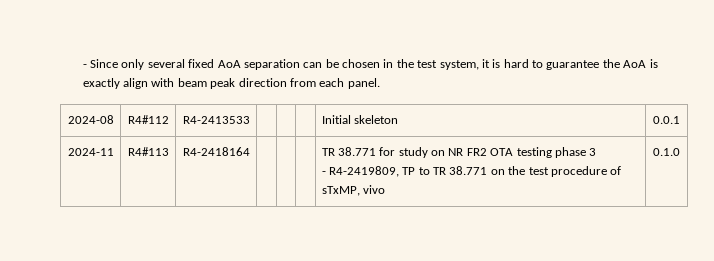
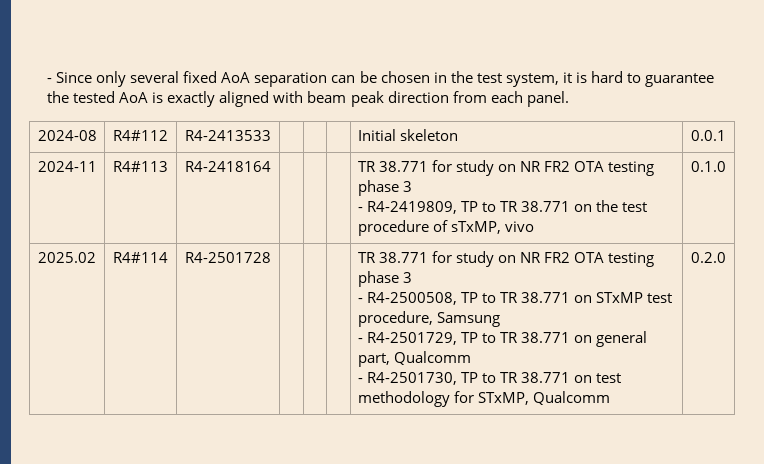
(620, 63) none -> [73,91,116,103] tested
[123,78,149,89] align -> [219,91,270,107] aligned
(680, 152) none -> [38,252,96,263] [113,252,168,263] [184,252,271,263] [357,251,655,267] [357,271,413,287] [357,292,673,305] [357,311,501,327] [357,331,648,347] [357,351,472,367] [357,372,622,385] [357,391,611,407] [691,252,726,263] // 2025.02 | R4#114 | R4-2501728 | | | | TR 38.771 for study on NR FR2 OTA testing phase 3 // - R4-2500508, TP to TR 38.771 on STxMP test procedure, Samsung // - R4-2501729, TP to TR 38.771 on general part, Qualcomm // - R4-2501730, TP to TR 38.771 on test methodology for STxMP, Qualcomm | 0.2.0

